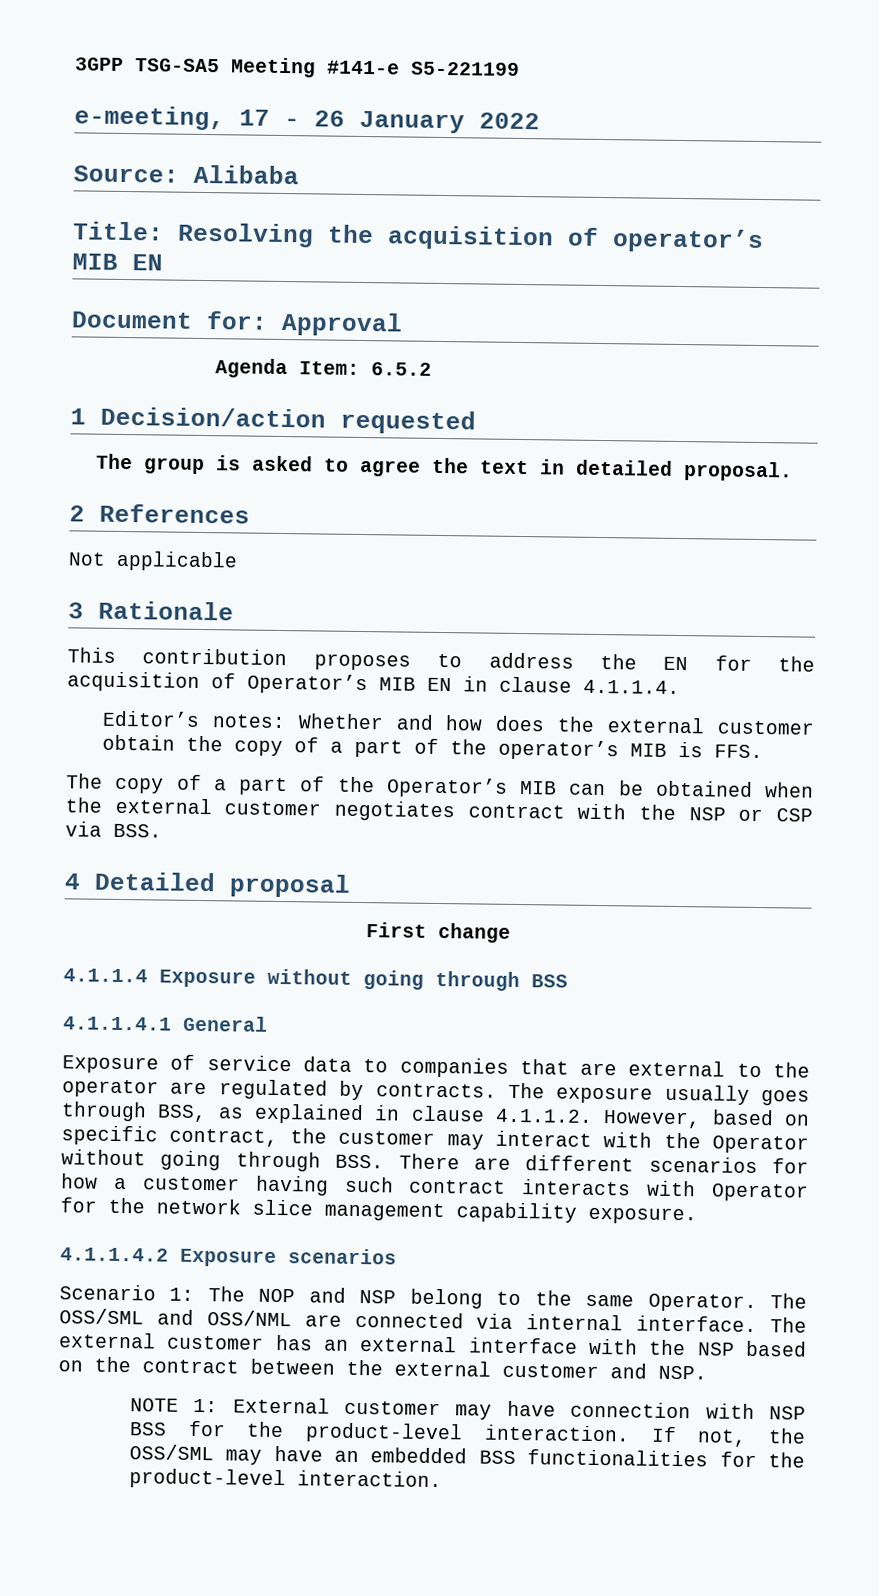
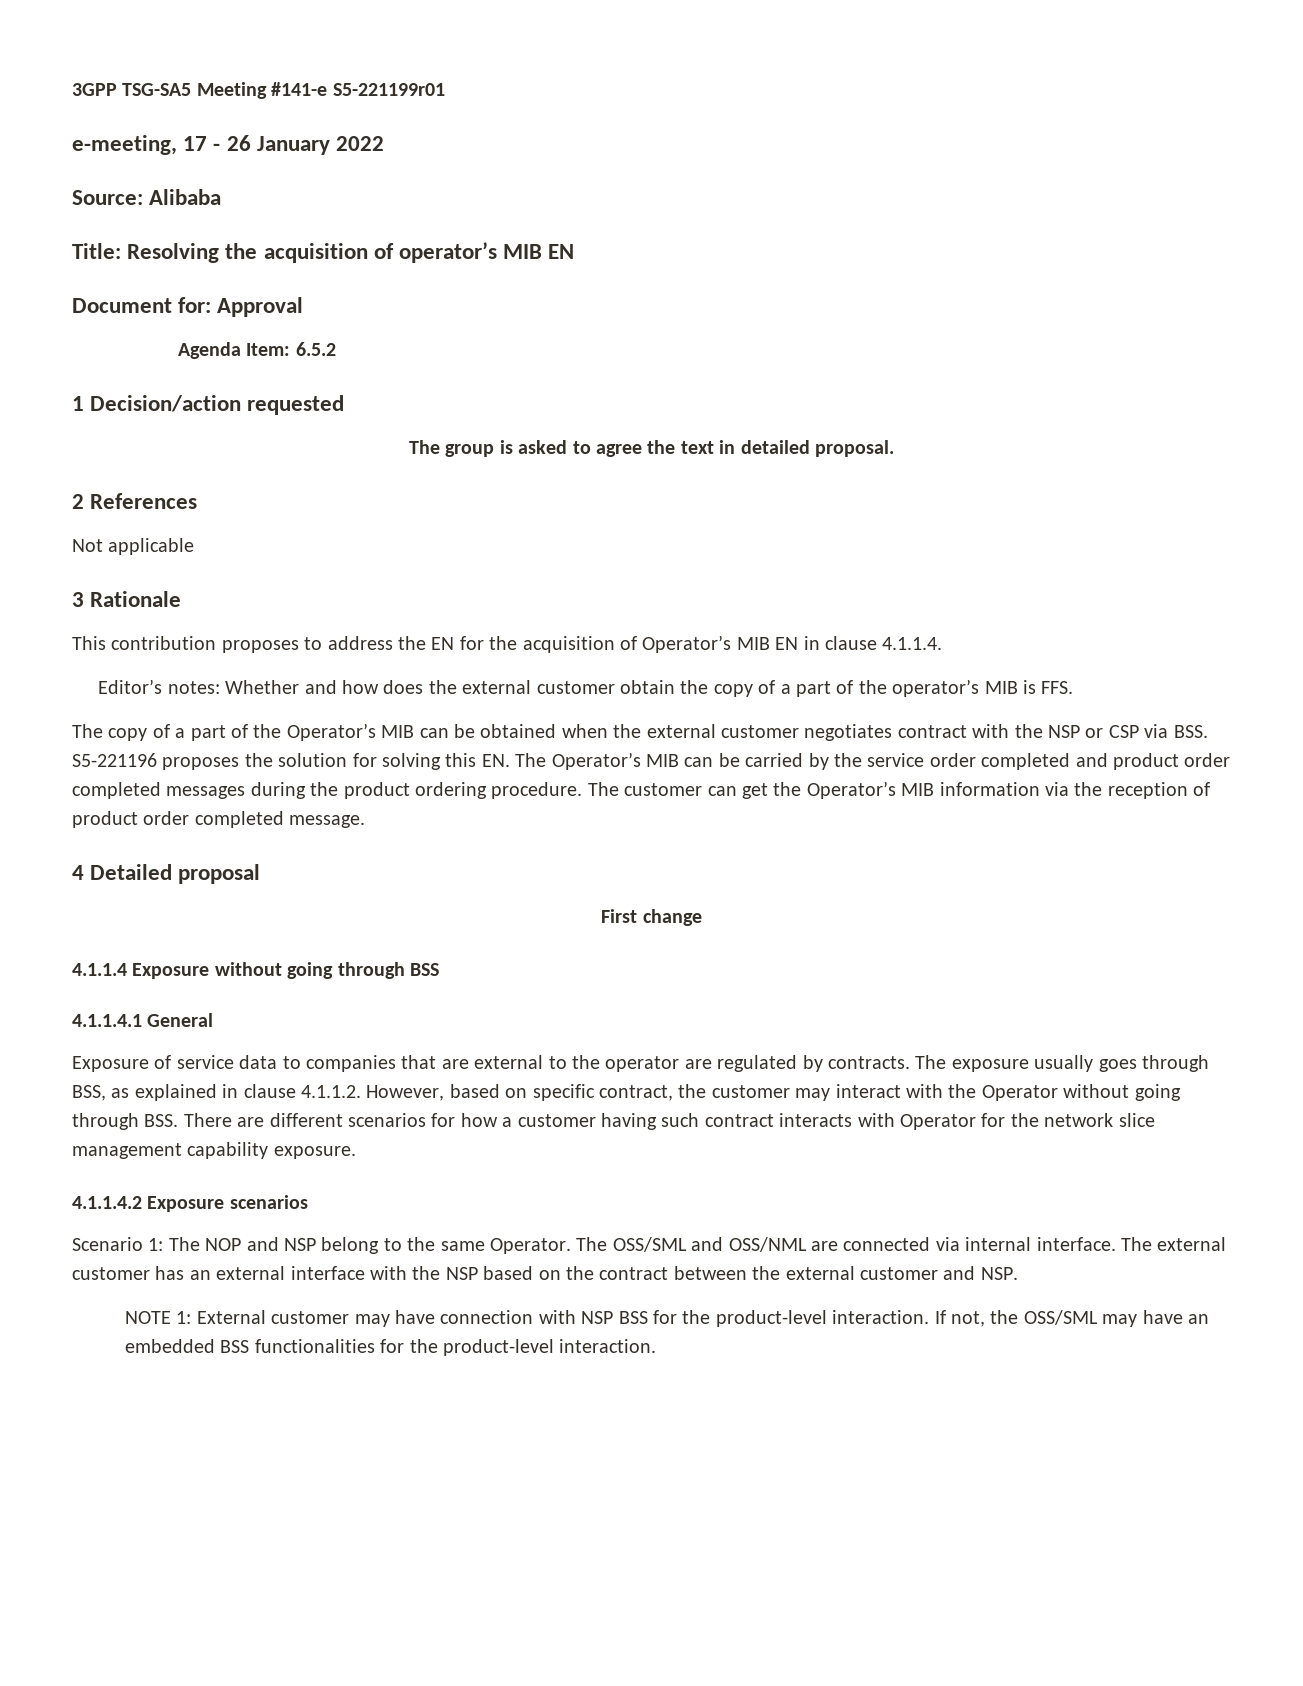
[411,61,520,76] S5-221199 -> [332,83,445,96] S5-221199r01
(162, 830) none -> [72,752,1231,770] [72,781,1211,799] [72,811,366,828] S5-221196 proposes the solution for solving this EN. The Operator’s MIB can be carried by the service order completed and product order completed messages during the product ordering procedure. The customer can get the Operator’s MIB information via the reception of product order completed message.

